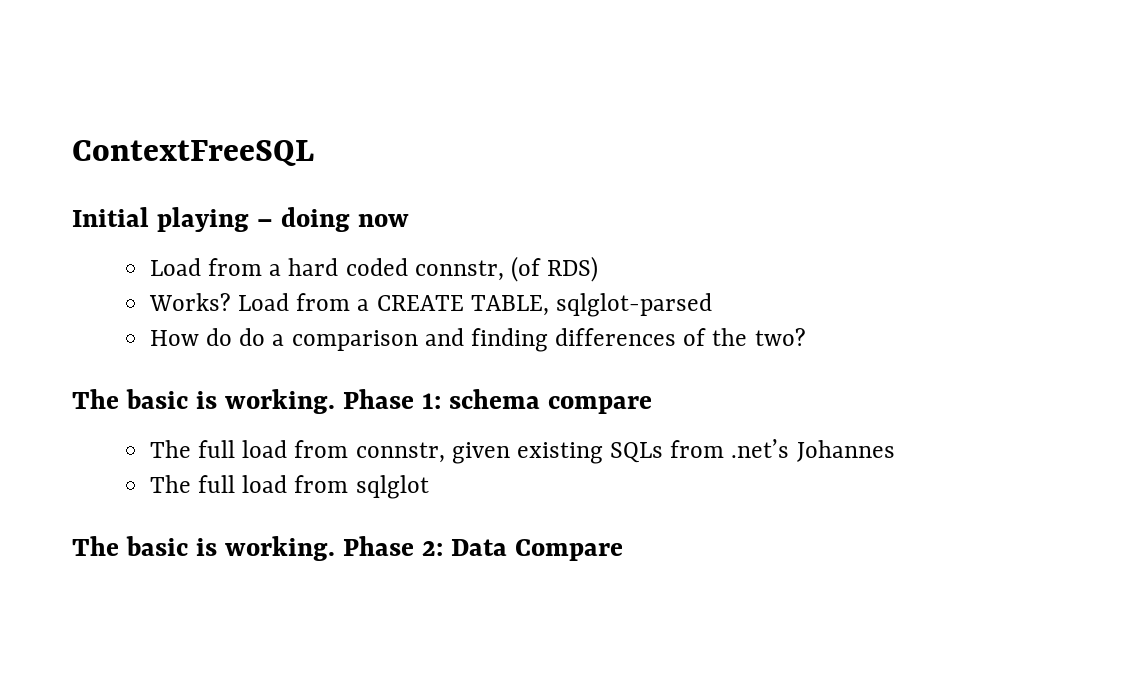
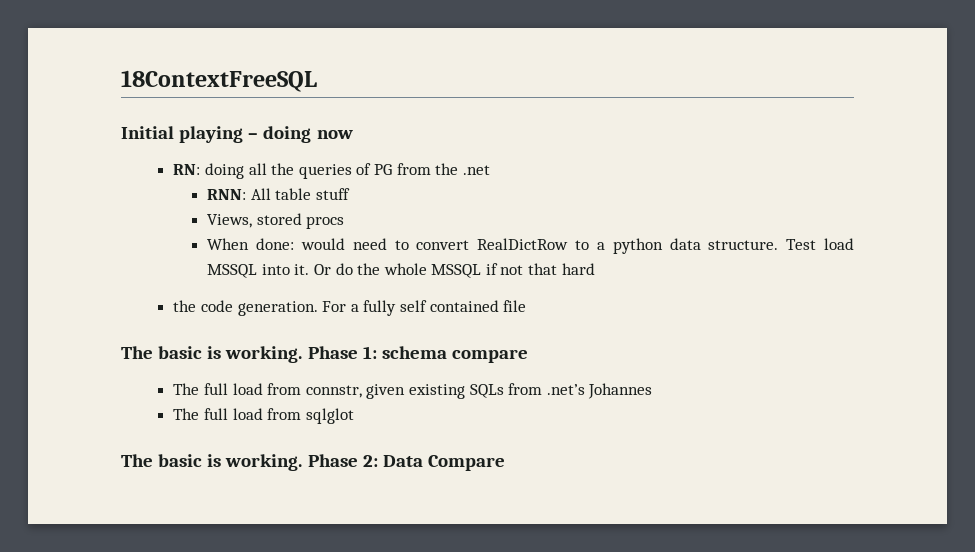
[72,140,314,166] ContextFreeSQL -> [121,70,317,92] 18ContextFreeSQL
[150,256,599,282] [149,293,712,317] [150,328,806,352] Load from a hard coded connstr, (of RDS) // Works? Load from a CREATE TABLE, sqlglot-parsed // How do do a comparison and finding differences of the two? -> [173,163,490,179] [207,188,350,200] [207,213,345,229] [207,238,854,254] [207,263,595,278] [173,300,527,316] RN: doing all the queries of PG from the .net // RNN: All table stuff // Views, stored procs // When done: would need to convert RealDictRow to a python data structure. Test load MSSQL into it. Or do the whole MSSQL if not that hard // the code generation. For a fully self contained file

